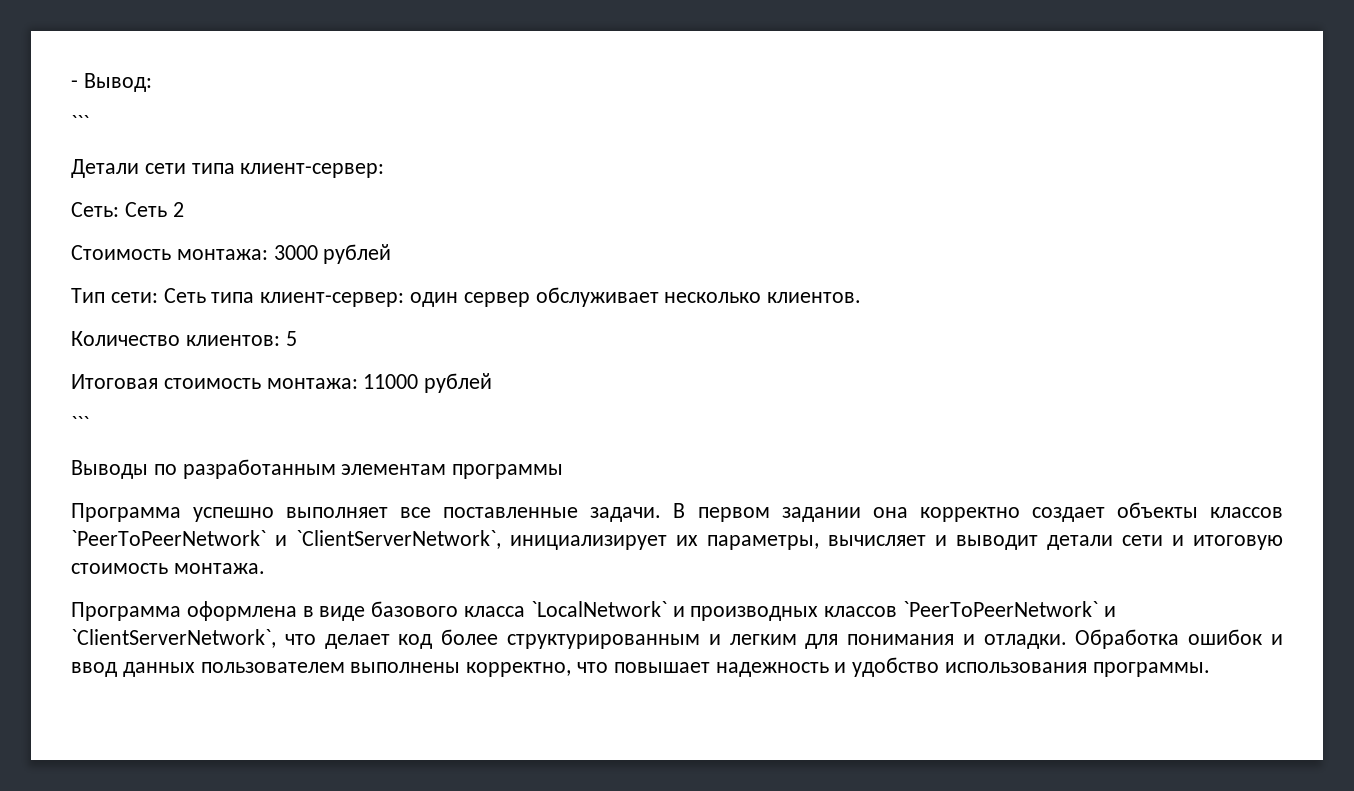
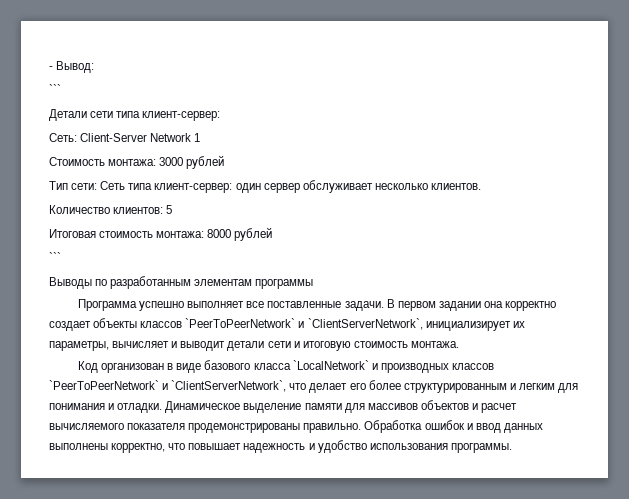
[124,202,184,217] Сеть 2 -> [80,133,201,142] Client-Server Network 1
[363,374,419,389] 11000 -> [207,229,232,238] 8000
[71,601,297,621] Программа оформлена -> [78,361,165,373] Код организован
[398,634,433,649] код -> [349,383,366,390] его
(1067, 641) none -> [165,400,518,413] [49,423,362,433] Динамическое выделение памяти для массивов объектов и расчет вычисляемого показателя продемонстрированы правильно.
[200,662,345,673] пользователем -> (543, 428) none

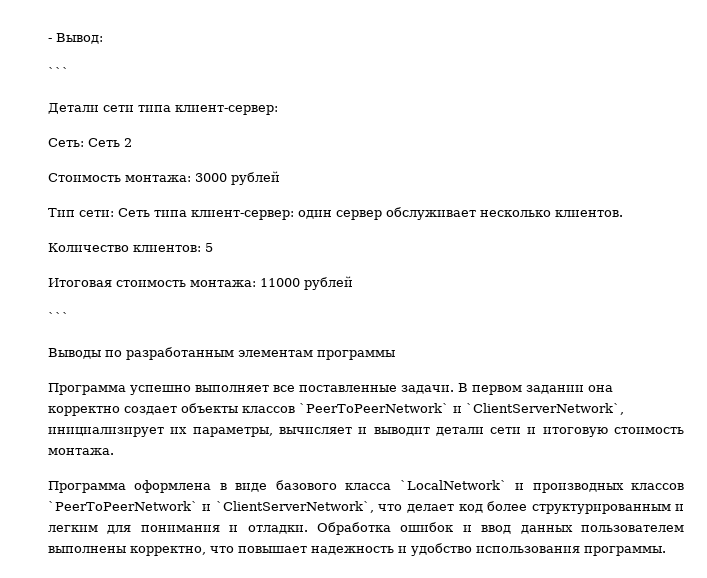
[80,133,201,142] Client-Server Network 1 -> [88,138,132,147] Сеть 2
[207,229,232,238] 8000 -> [260,278,300,287] 11000
[78,361,165,373] Код организован -> [48,480,212,493] Программа оформлена
[349,383,366,390] его -> [458,504,483,513] код
[165,400,518,413] [49,423,362,433] Динамическое выделение памяти для массивов объектов и расчет вычисляемого показателя продемонстрированы правильно. -> (308, 529) none
(543, 428) none -> [580,525,684,532] пользователем

